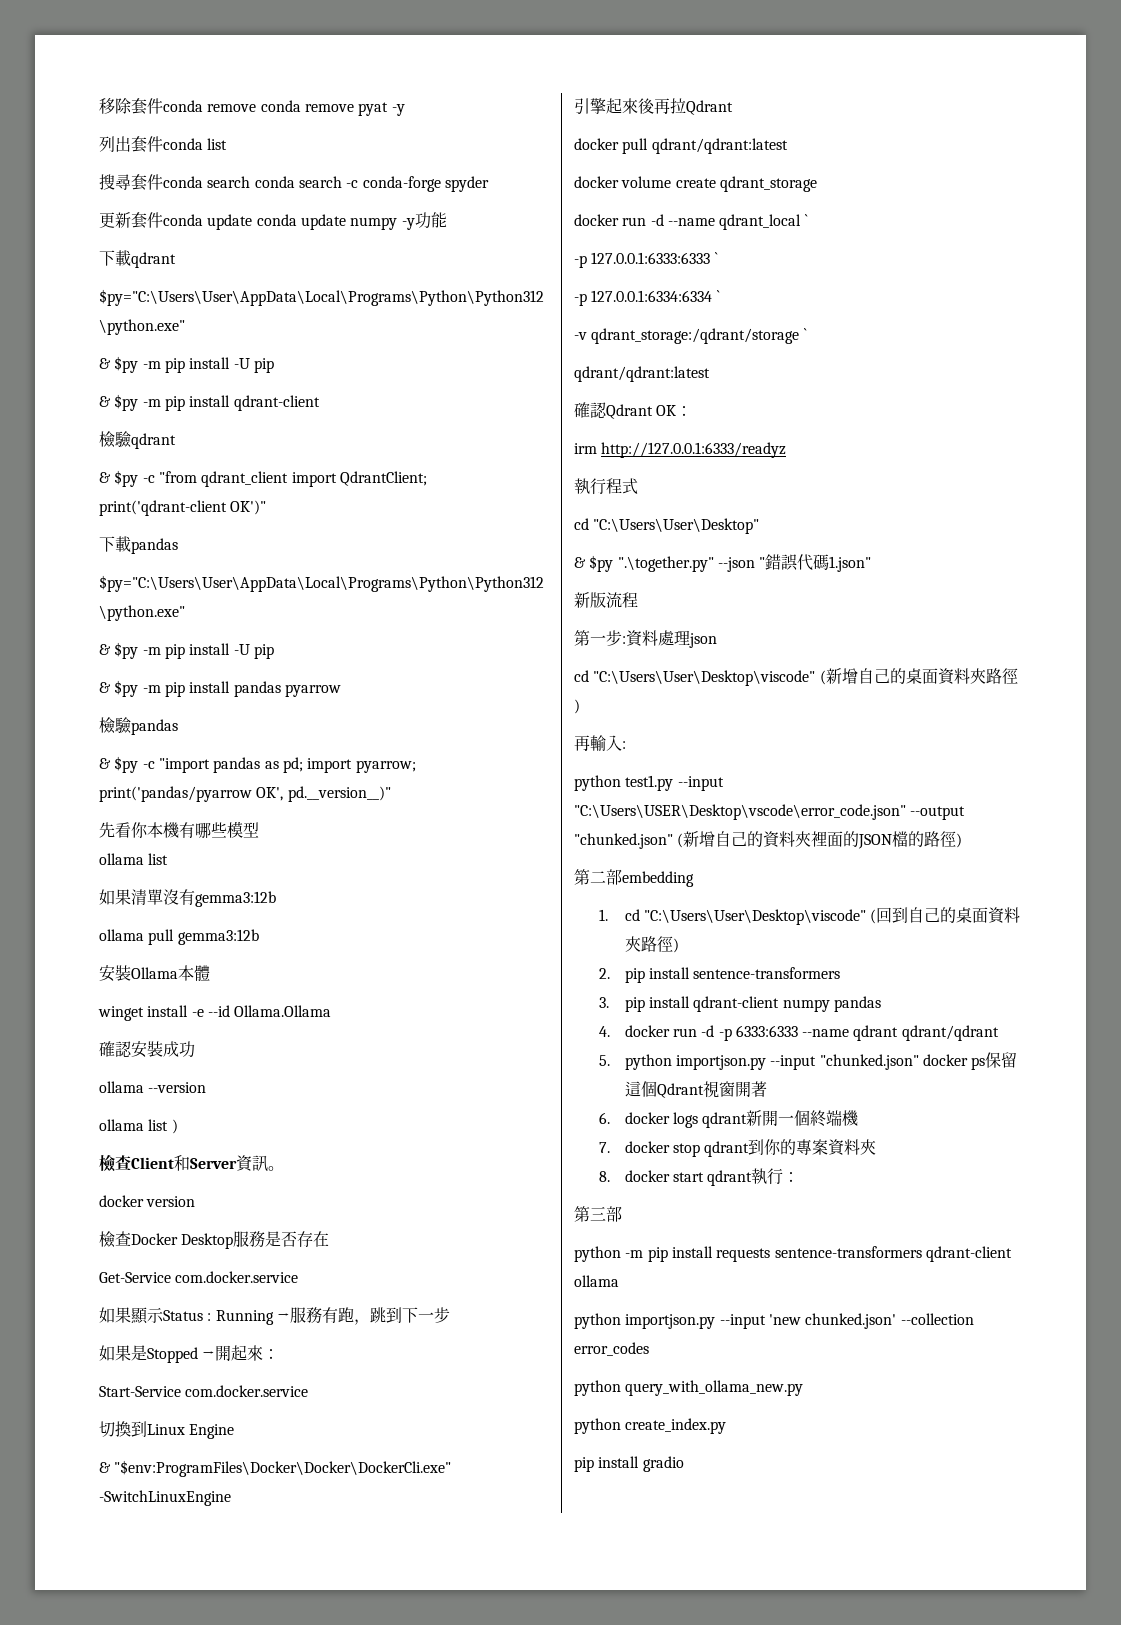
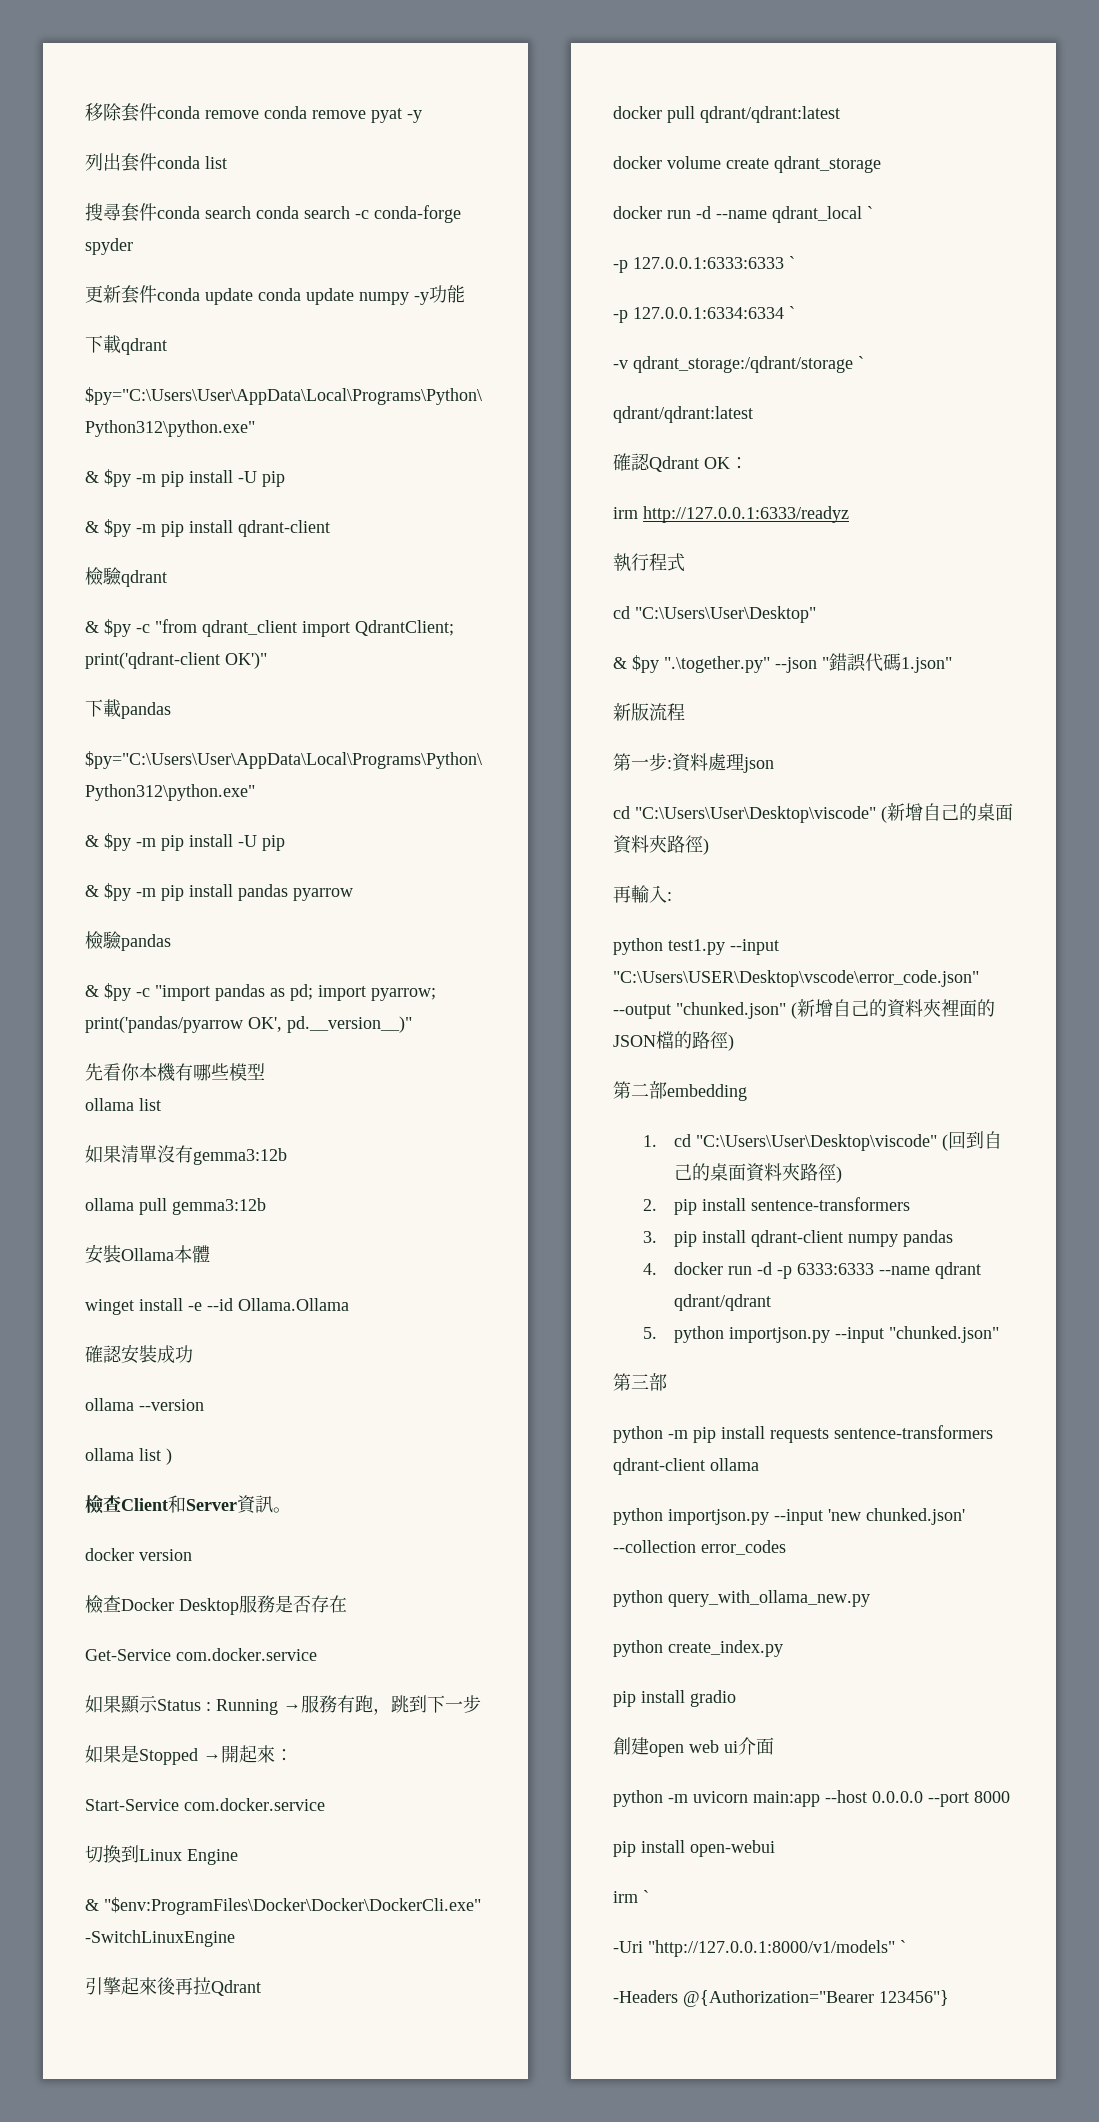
[922,1052,1018,1070] [624,1081,767,1098] [599,1110,860,1128] [599,1139,877,1157] [599,1168,800,1186] docker ps保留這個Qdrant視窗開著 // 6. docker logs qdrant新開一個終端機 // 7. docker stop qdrant到你的專案資料夾 // 8. docker start qdrant執行： -> (999, 1334) none
(684, 1464) none -> [613,1737,774,1757] [613,1790,1010,1807] [613,1840,775,1857] [613,1890,649,1903] [613,1940,906,1957] [613,1990,949,2007] // 創建open web ui介面 // python -m uvicorn main:app --host 0.0.0.0 --port 8000 // pip install open-webui // irm ` // -Uri "http://127.0.0.1:8000/v1/models" ` // -Headers @{Authorization="Bearer 123456"}

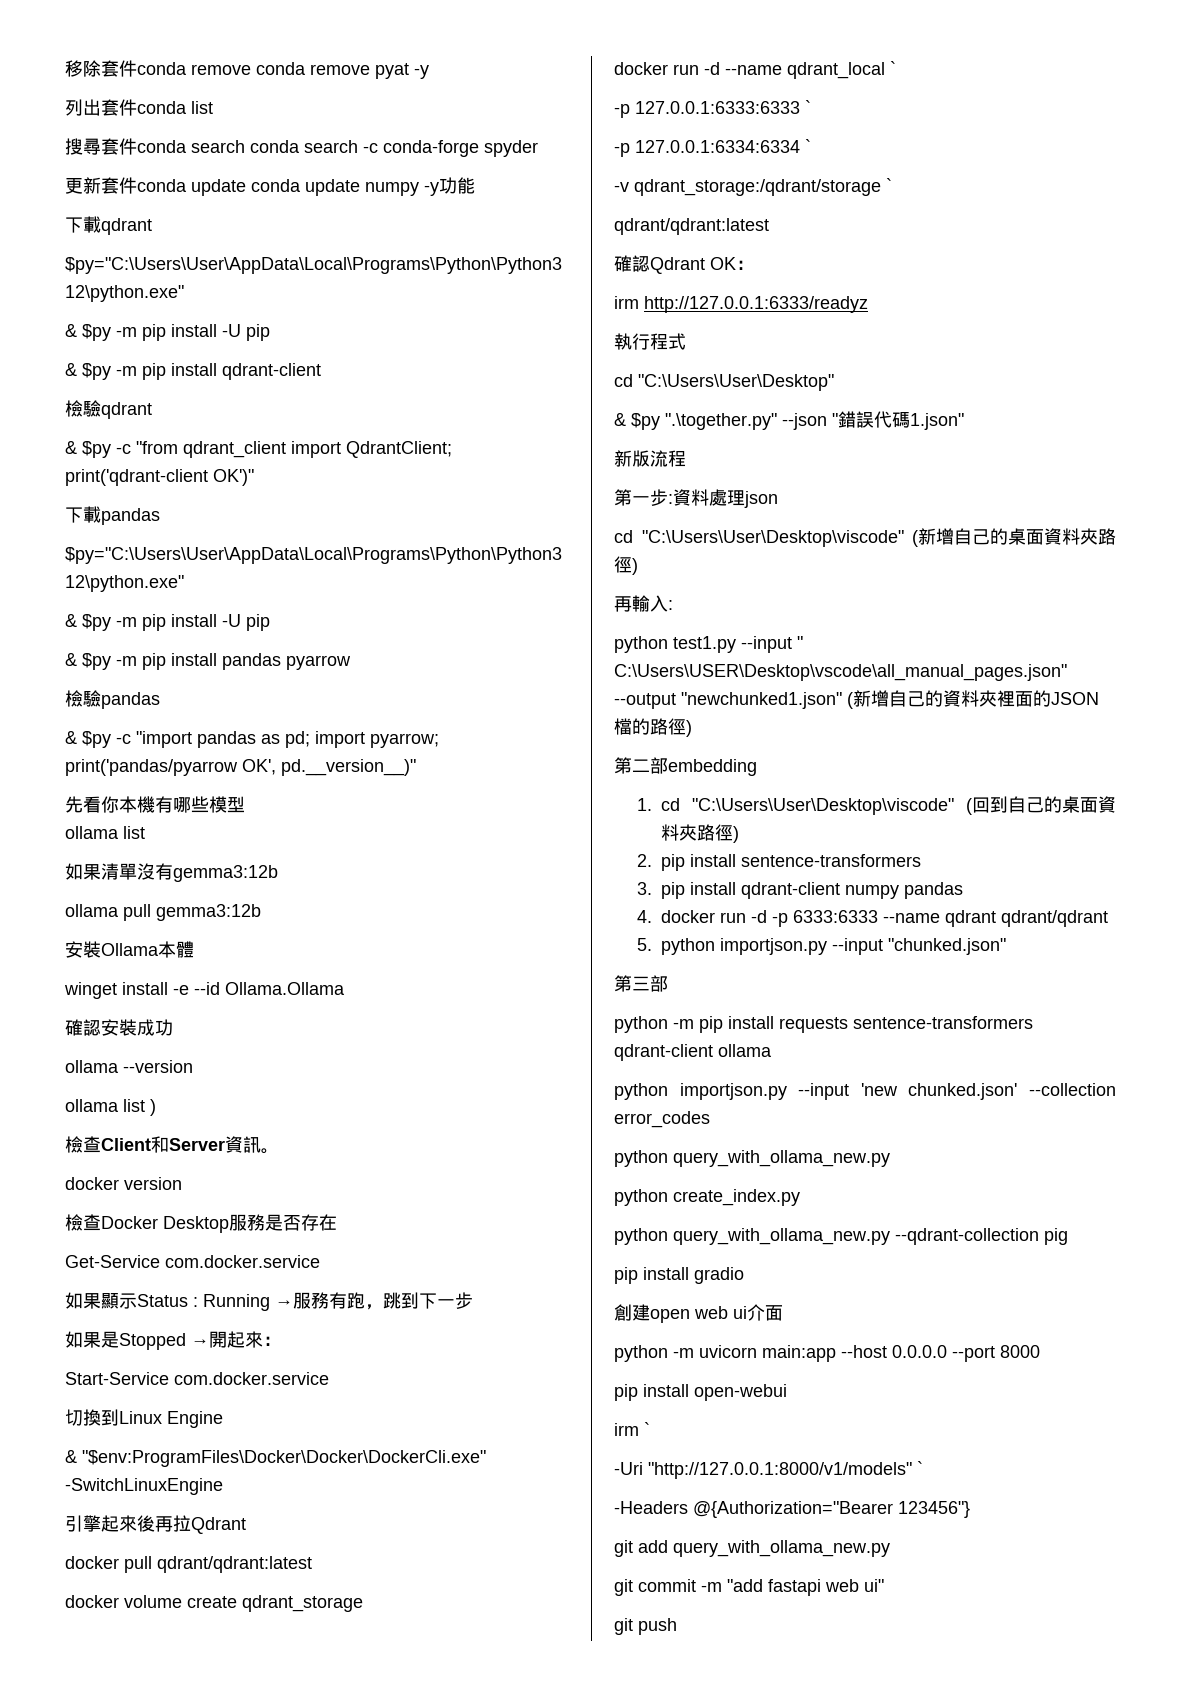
[613,970,979,987] [613,1002,786,1019] "C:\Users\USER\Desktop\vscode\error_code.json" --output "chunked.json" -> [797,636,803,649] [614,664,1067,681] [614,692,842,709] " C:\Users\USER\Desktop\vscode\all_manual_pages.json" --output "newchunked1.json"
(783, 1648) none -> [614,1228,1068,1245] // python query_with_ollama_new.py --qdrant-collection pig
(949, 1998) none -> [614,1540,890,1557] [614,1579,884,1596] [614,1618,677,1635] // git add query_with_ollama_new.py // git commit -m "add fastapi web ui" // git push

